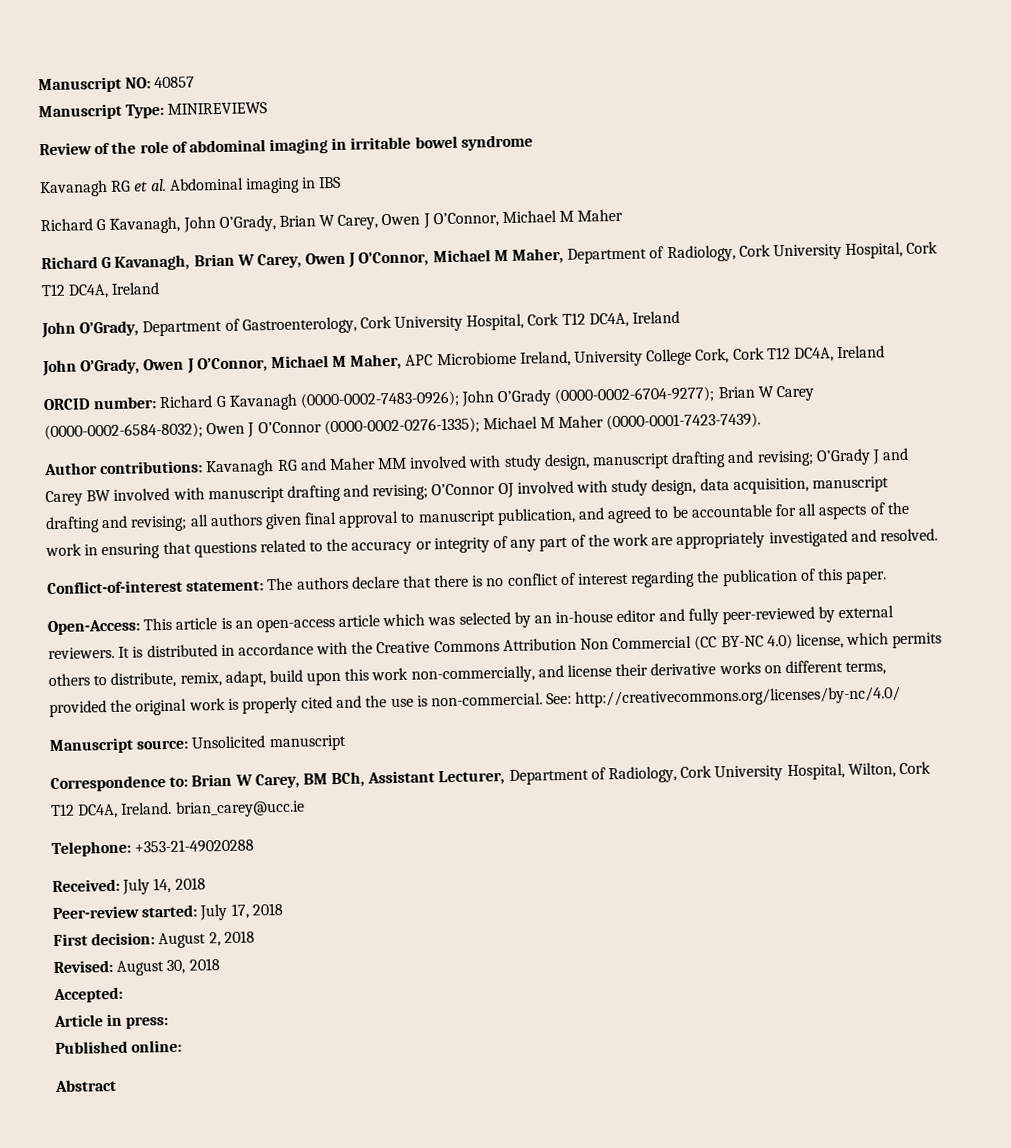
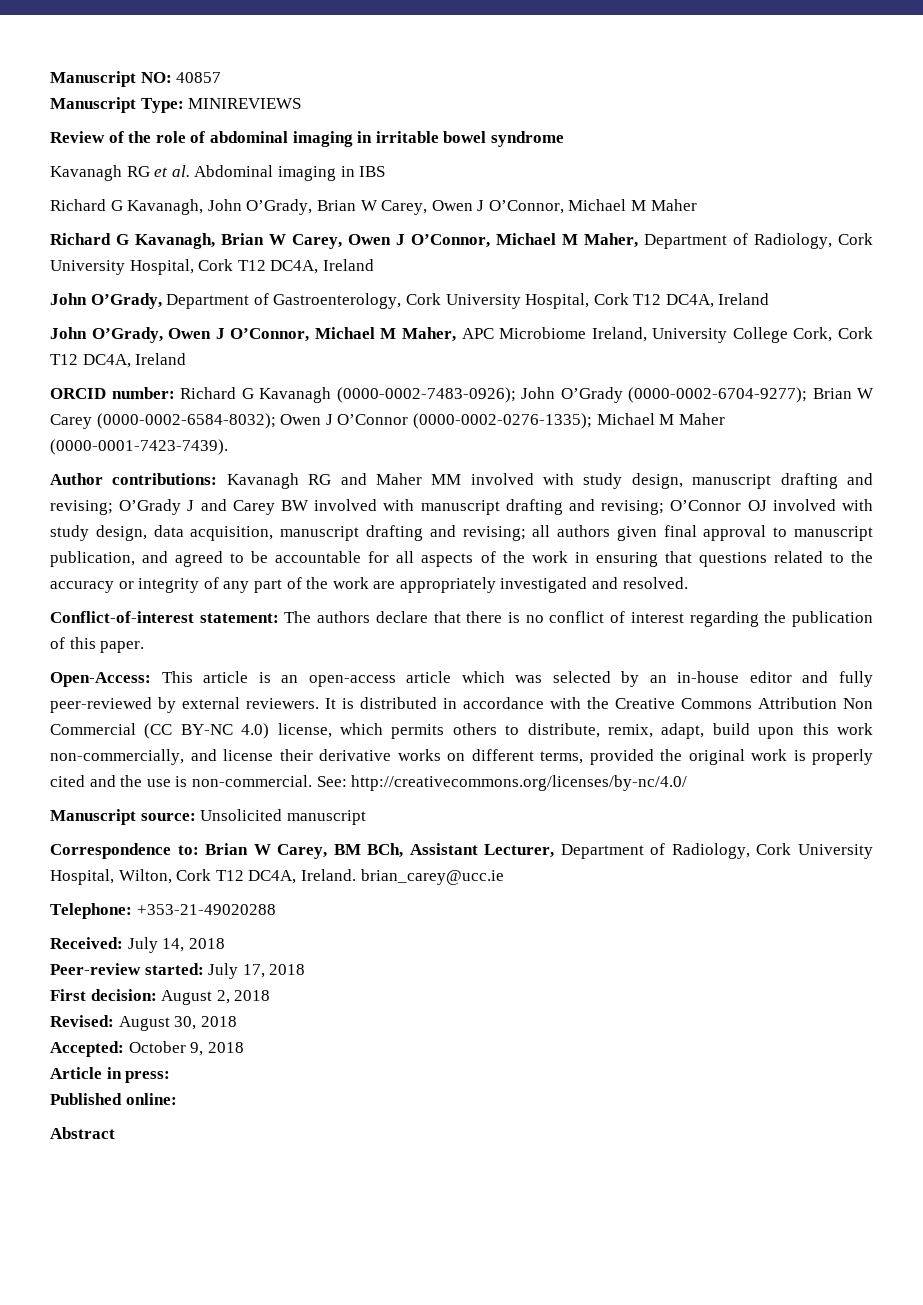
(123, 995) none -> [128,1041,244,1056] October 9, 2018

